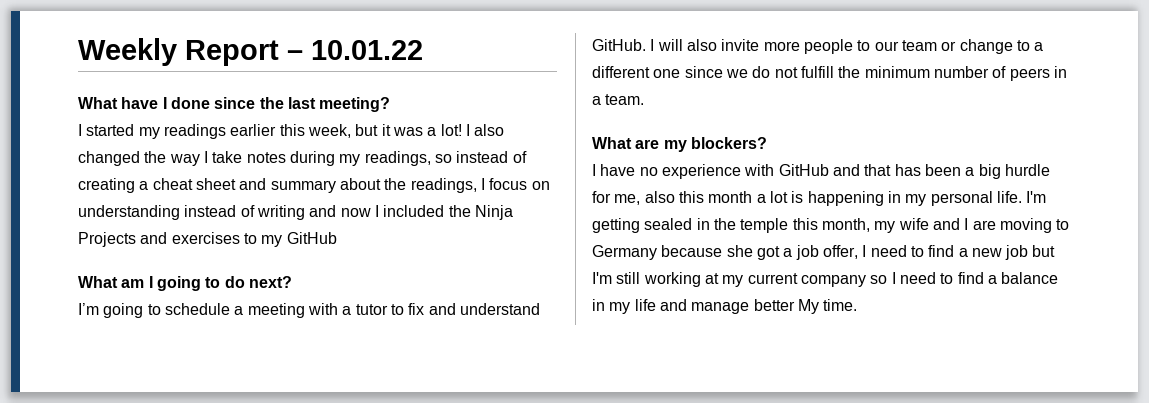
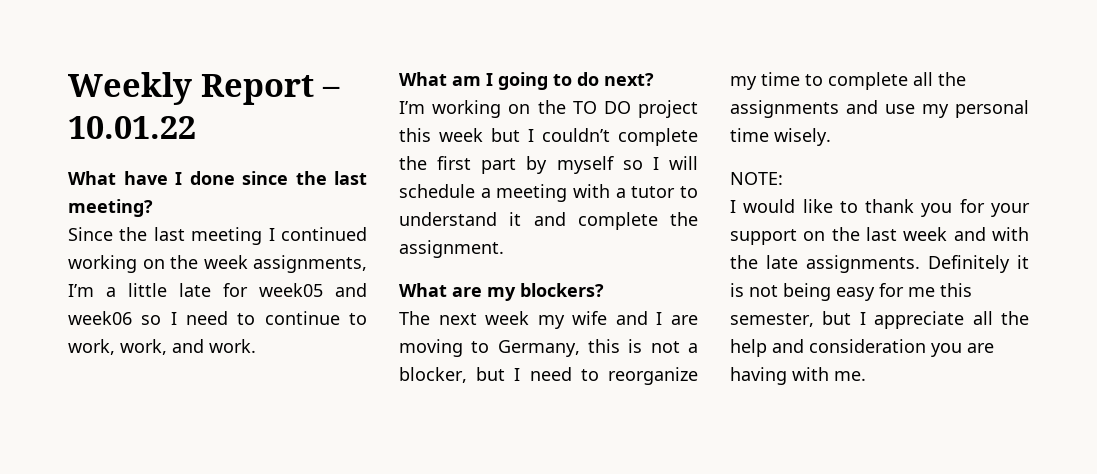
[78,124,505,139] [78,151,527,166] [78,178,550,193] [78,205,513,220] [78,232,337,247] I started my readings earlier this week, but it was a lot! I also changed the way I take notes during my readings, so instead of creating a cheat sheet and summary about the readings, I focus on understanding instead of writing and now I included the Ninja Projects and exercises to my GitHub -> [68,227,367,245] [68,255,367,273] [68,283,367,297] [68,311,367,325] [68,339,256,355] Since the last meeting I continued working on the week assignments, I’m a little late for week05 and week06 so I need to continue to work, work, and work.
[103,303,161,318] going to -> [432,100,698,118] [399,128,698,146] [399,156,698,174] working on the TO DO project this week but I couldn’t complete the first part by myself so I will
[408,303,540,315] [592,39,1044,54] [592,66,1067,81] [592,94,645,105] [592,137,767,152] [592,164,1050,179] [592,191,1047,206] [592,218,870,233] fix and understand GitHub. I will also invite more people to our team or change to a different one since we do not fulfill the minimum number of peers in a team. // What are my blockers? // I have no experience with GitHub and that has been a big hurdle for me, also this month a lot is happening in my personal life. I'm getting sealed in the temple this month, -> [399,212,698,230] [399,240,504,258] [399,283,604,301] [399,311,530,325] understand it and complete the assignment. // What are my blockers? // The next week
[592,245,1056,260] [592,272,1059,287] [592,299,858,314] Germany because she got a job offer, I need to find a new job but I'm still working at my current company so I need to find a balance in my life and manage better My time. -> [497,339,698,357] [399,367,698,385] [730,72,966,90] [730,100,1029,118] [730,128,831,146] [730,172,783,185] [730,199,1030,217] [730,227,1029,245] [730,255,1029,273] [730,283,972,301] [730,311,1029,329] [730,339,994,357] [730,367,866,385] Germany, this is not a blocker, but I need to reorganize my time to complete all the assignments and use my personal time wisely. // NOTE: // I would like to thank you for your support on the last week and with the late assignments. Definitely it is not being easy for me this semester, but I appreciate all the help and consideration you are having with me.

